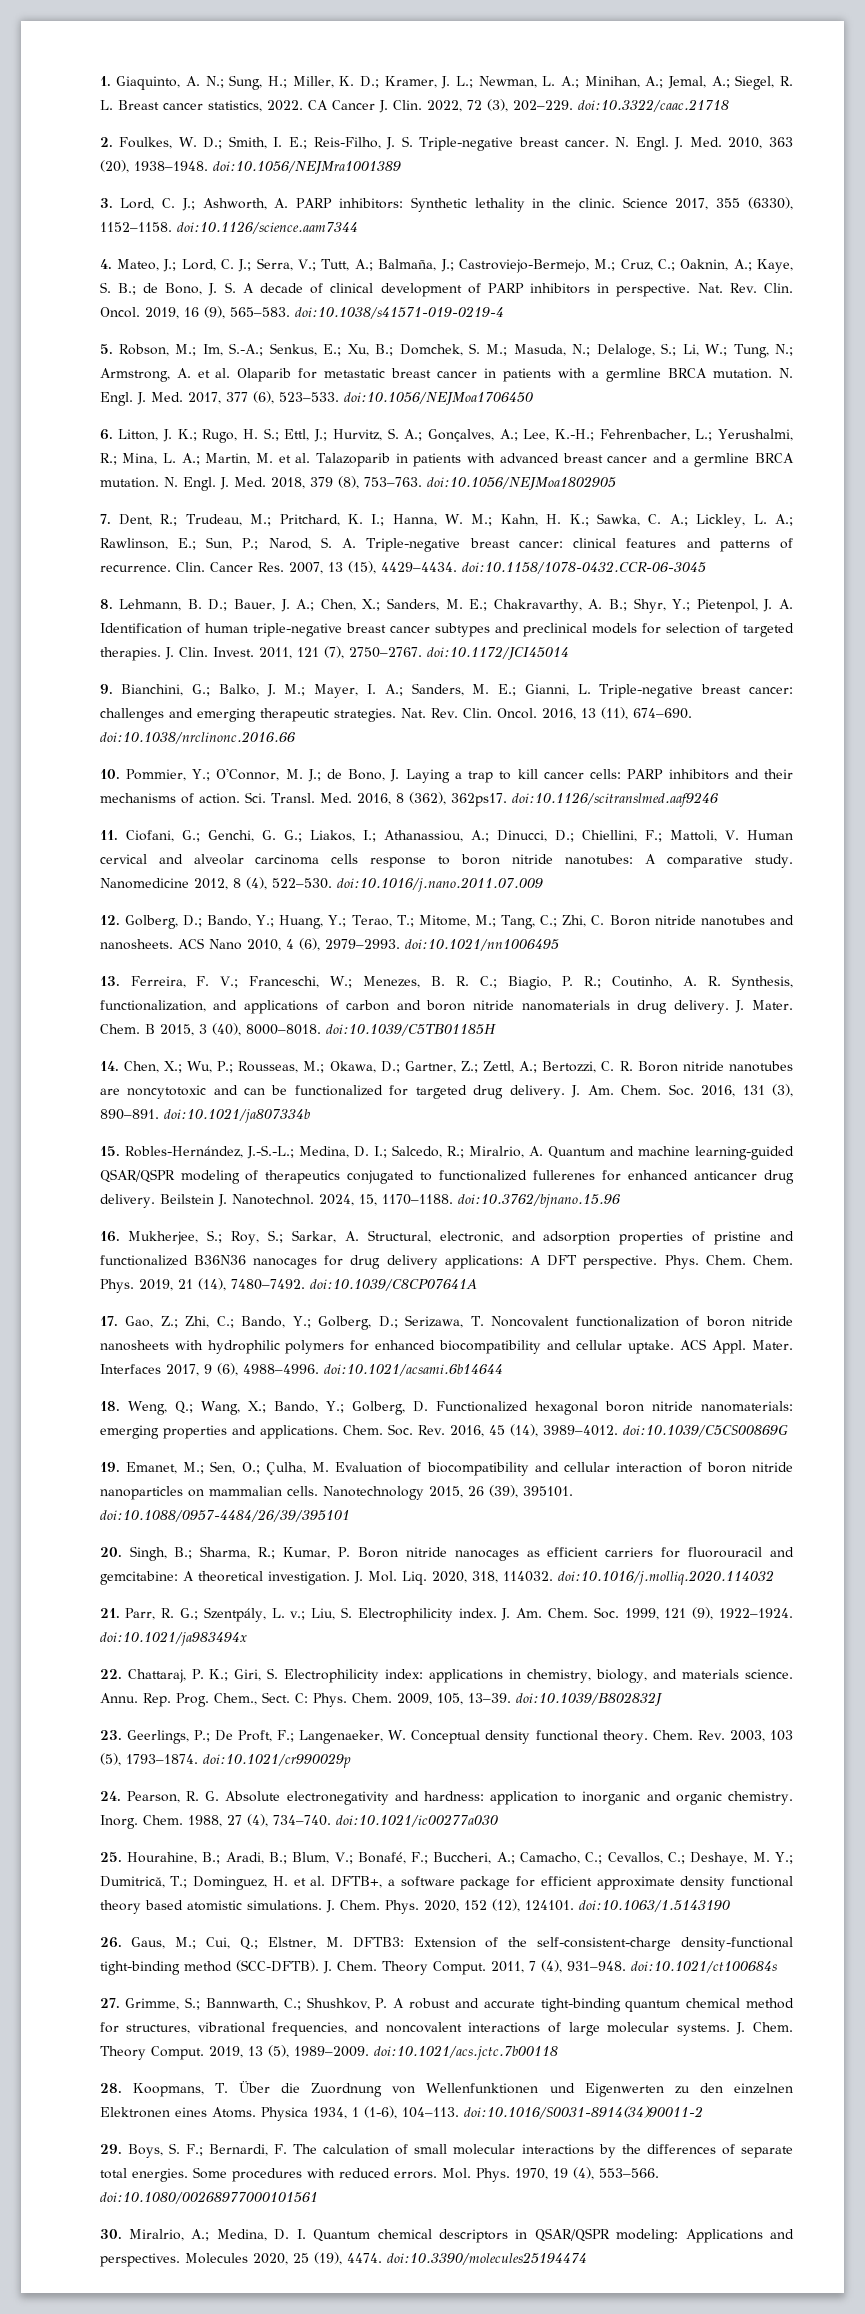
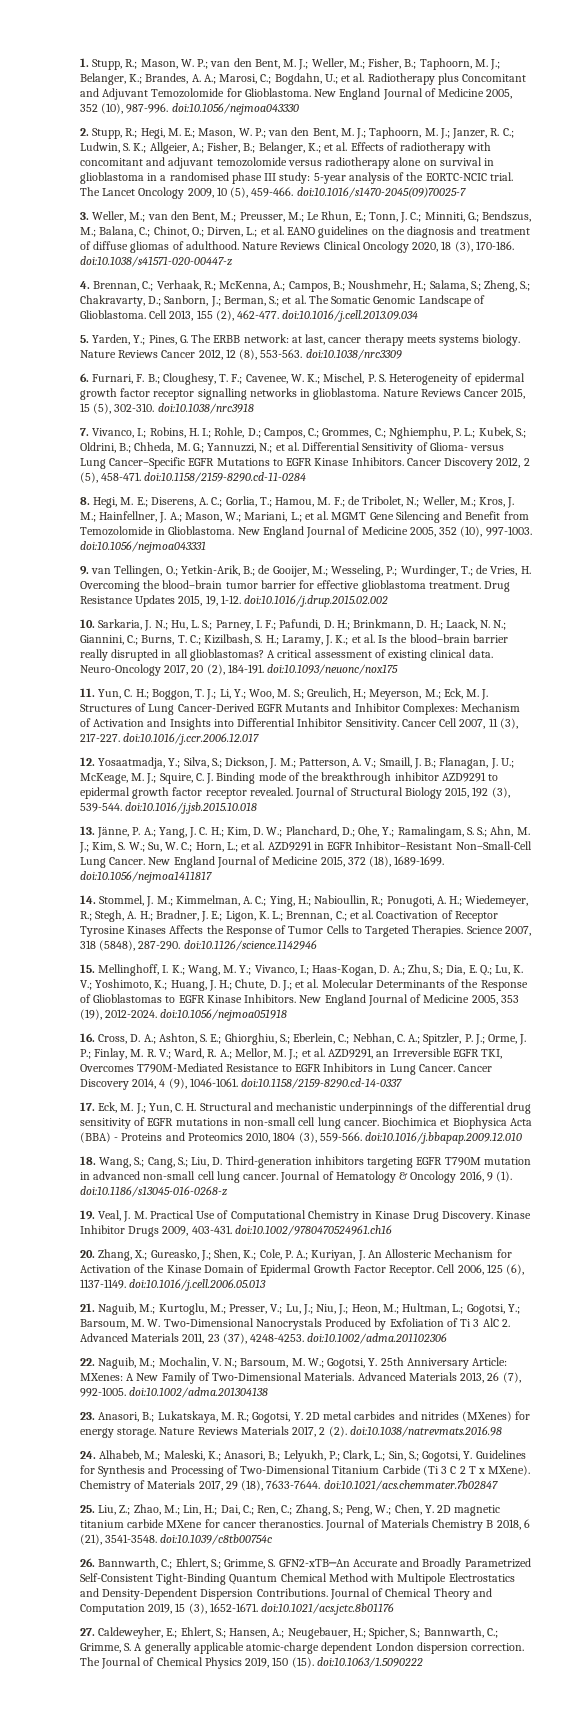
[99,75,794,90] [99,99,729,113] [99,136,794,151] [99,160,401,174] [99,197,794,212] [99,221,358,234] [99,258,793,273] [99,282,793,297] [99,306,504,319] [99,343,793,358] [99,368,794,382] [99,391,533,406] [99,428,794,443] [99,453,794,467] [99,476,616,491] [99,513,793,528] [99,537,794,552] [99,561,706,574] [99,598,793,613] [99,623,794,637] [99,646,569,661] [99,683,794,698] [99,707,692,722] [99,731,295,744] [99,768,793,783] [99,792,718,807] [99,830,794,842] [99,854,794,868] [99,877,543,892] [99,915,794,929] [99,938,559,951] [99,975,794,990] [99,1000,794,1014] [99,1023,496,1036] [99,1061,794,1073] [99,1084,794,1099] [99,1108,310,1123] [99,1145,794,1160] [99,1169,794,1184] [99,1193,620,1208] [99,1230,795,1245] [99,1255,794,1269] [99,1278,477,1293] [99,1315,794,1330] [99,1339,794,1354] [99,1363,503,1376] [99,1401,793,1415] [99,1424,788,1439] [99,1461,794,1476] [99,1485,573,1500] [99,1509,350,1522] [99,1546,794,1561] [99,1570,774,1585] [99,1607,793,1622] [99,1631,247,1646] [99,1668,793,1683] [99,1692,663,1707] [99,1730,793,1744] [99,1753,351,1768] [99,1791,794,1805] [99,1814,498,1829] [99,1852,794,1866] [99,1876,794,1890] [99,1899,730,1914] [99,1937,793,1951] [99,1960,777,1975] [99,1997,795,2012] [99,2022,793,2036] [99,2045,558,2060] [99,2081,794,2097] [99,2106,703,2121] [99,2143,794,2158] [99,2167,659,2182] [99,2191,318,2204] [99,2228,794,2243] [99,2252,587,2267] 1. Giaquinto, A. N.; Sung, H.; Miller, K. D.; Kramer, J. L.; Newman, L. A.; Minihan, A.; Jemal, A.; Siegel, R. L. Breast cancer statistics, 2022. CA Cancer J. Clin. 2022, 72 (3), 202–229. doi:10.3322/caac.21718 // 2. Foulkes, W. D.; Smith, I. E.; Reis-Filho, J. S. Triple-negative breast cancer. N. Engl. J. Med. 2010, 363 (20), 1938–1948. doi:10.1056/NEJMra1001389 // 3. Lord, C. J.; Ashworth, A. PARP inhibitors: Synthetic lethality in the clinic. Science 2017, 355 (6330), 1152–1158. doi:10.1126/science.aam7344 // 4. Mateo, J.; Lord, C. J.; Serra, V.; Tutt, A.; Balmaña, J.; Castroviejo-Bermejo, M.; Cruz, C.; Oaknin, A.; Kaye, S. B.; de Bono, J. S. A decade of clinical development of PARP inhibitors in perspective. Nat. Rev. Clin. Oncol. 2019, 16 (9), 565–583. doi:10.1038/s41571-019-0219-4 // 5. Robson, M.; Im, S.-A.; Senkus, E.; Xu, B.; Domchek, S. M.; Masuda, N.; Delaloge, S.; Li, W.; Tung, N.; Armstrong, A. et al. Olaparib for metastatic breast cancer in patients with a germline BRCA mutation. N. Engl. J. Med. 2017, 377 (6), 523–533. doi:10.1056/NEJMoa1706450 // 6. Litton, J. K.; Rugo, H. S.; Ettl, J.; Hurvitz, S. A.; Gonçalves, A.; Lee, K.-H.; Fehrenbacher, L.; Yerushalmi, R.; Mina, L. A.; Martin, M. et al. Talazoparib in patients with advanced breast cancer and a germline BRCA mutation. N. Engl. J. Med. 2018, 379 (8), 753–763. doi:10.1056/NEJMoa1802905 // 7. Dent, R.; Trudeau, M.; Pritchard, K. I.; Hanna, W. M.; Kahn, H. K.; Sawka, C. A.; Lickley, L. A.; Rawlinson, E.; Sun, P.; Narod, S. A. Triple-negative breast cancer: clinical features and patterns of recurrence. Clin. Cancer Res. 2007, 13 (15), 4429–4434. doi:10.1158/1078-0432.CCR-06-3045 // 8. Lehmann, B. D.; Bauer, J. A.; Chen, X.; Sanders, M. E.; Chakravarthy, A. B.; Shyr, Y.; Pietenpol, J. A. Identification of human triple-negative breast cancer subtypes and preclinical models for selection of targeted therapies. J. Clin. Invest. 2011, 121 (7), 2750–2767. doi:10.1172/JCI45014 // 9. Bianchini, G.; Balko, J. M.; Mayer, I. A.; Sanders, M. E.; Gianni, L. Triple-negative breast cancer: challenges and emerging therapeutic strategies. Nat. Rev. Clin. Oncol. 2016, 13 (11), 674–690. doi:10.1038/nrclinonc.2016.66 // 10. Pommier, Y.; O'Connor, M. J.; de Bono, J. Laying a trap to kill cancer cells: PARP inhibitors and their mechanisms of action. Sci. Transl. Med. 2016, 8 (362), 362ps17. doi:10.1126/scitranslmed.aaf9246 // 11. Ciofani, G.; Genchi, G. G.; Liakos, I.; Athanassiou, A.; Dinucci, D.; Chiellini, F.; Mattoli, V. Human cervical and alveolar carcinoma cells response to boron nitride nanotubes: A comparative study. Nanomedicine 2012, 8 (4), 522–530. doi:10.1016/j.nano.2011.07.009 // 12. Golberg, D.; Bando, Y.; Huang, Y.; Terao, T.; Mitome, M.; Tang, C.; Zhi, C. Boron nitride nanotubes and nanosheets. ACS Nano 2010, 4 (6), 2979–2993. doi:10.1021/nn1006495 // 13. Ferreira, F. V.; Franceschi, W.; Menezes, B. R. C.; Biagio, P. R.; Coutinho, A. R. Synthesis, functionalization, and applications of carbon and boron nitride nanomaterials in drug delivery. J. Mater. Chem. B 2015, 3 (40), 8000–8018. doi:10.1039/C5TB01185H // 14. Chen, X.; Wu, P.; Rousseas, M.; Okawa, D.; Gartner, Z.; Zettl, A.; Bertozzi, C. R. Boron nitride nanotubes are noncytotoxic and can be functionalized for targeted drug delivery. J. Am. Chem. Soc. 2016, 131 (3), 890–891. doi:10.1021/ja807334b // 15. Robles-Hernández, J.-S.-L.; Medina, D. I.; Salcedo, R.; Miralrio, A. Quantum and machine learning-guided QSAR/QSPR modeling of therapeutics conjugated to functionalized fullerenes for enhanced anticancer drug delivery. Beilstein J. Nanotechnol. 2024, 15, 1170–1188. doi:10.3762/bjnano.15.96 // 16. Mukherjee, S.; Roy, S.; Sarkar, A. Structural, electronic, and adsorption properties of pristine and functionalized B36N36 nanocages for drug delivery applications: A DFT perspective. Phys. Chem. Chem. Phys. 2019, 21 (14), 7480–7492. doi:10.1039/C8CP07641A // 17. Gao, Z.; Zhi, C.; Bando, Y.; Golberg, D.; Serizawa, T. Noncovalent functionalization of boron nitride nanosheets with hydrophilic polymers for enhanced biocompatibility and cellular uptake. ACS Appl. Mater. Interfaces 2017, 9 (6), 4988–4996. doi:10.1021/acsami.6b14644 // 18. Weng, Q.; Wang, X.; Bando, Y.; Golberg, D. Functionalized hexagonal boron nitride nanomaterials: emerging properties and applications. Chem. Soc. Rev. 2016, 45 (14), 3989–4012. doi:10.1039/C5CS00869G // 19. Emanet, M.; Sen, O.; Çulha, M. Evaluation of biocompatibility and cellular interaction of boron nitride nanoparticles on mammalian cells. Nanotechnology 2015, 26 (39), 395101. doi:10.1088/0957-4484/26/39/395101 // 20. Singh, B.; Sharma, R.; Kumar, P. Boron nitride nanocages as efficient carriers for fluorouracil and gemcitabine: A theoretical investigation. J. Mol. Liq. 2020, 318, 114032. doi:10.1016/j.molliq.2020.114032 // 21. Parr, R. G.; Szentpály, L. v.; Liu, S. Electrophilicity index. J. Am. Chem. Soc. 1999, 121 (9), 1922–1924. doi:10.1021/ja983494x // 22. Chattaraj, P. K.; Giri, S. Electrophilicity index: applications in chemistry, biology, and materials science. Annu. Rep. Prog. Chem., Sect. C: Phys. Chem. 2009, 105, 13–39. doi:10.1039/B802832J // 23. Geerlings, P.; De Proft, F.; Langenaeker, W. Conceptual density functional theory. Chem. Rev. 2003, 103 (5), 1793–1874. doi:10.1021/cr990029p // 24. Pearson, R. G. Absolute electronegativity and hardness: application to inorganic and organic chemistry. Inorg. Chem. 1988, 27 (4), 734–740. doi:10.1021/ic00277a030 // 25. Hourahine, B.; Aradi, B.; Blum, V.; Bonafé, F.; Buccheri, A.; Camacho, C.; Cevallos, C.; Deshaye, M. Y.; Dumitrică, T.; Dominguez, H. et al. DFTB+, a software package for efficient approximate density functional theory based atomistic simulations. J. Chem. Phys. 2020, 152 (12), 124101. doi:10.1063/1.5143190 // 26. Gaus, M.; Cui, Q.; Elstner, M. DFTB3: Extension of the self-consistent-charge density-functional tight-binding method (SCC-DFTB). J. Chem. Theory Comput. 2011, 7 (4), 931–948. doi:10.1021/ct100684s // 27. Grimme, S.; Bannwarth, C.; Shushkov, P. A robust and accurate tight-binding quantum chemical method for structures, vibrational frequencies, and noncovalent interactions of large molecular systems. J. Chem. Theory Comput. 2019, 13 (5), 1989–2009. doi:10.1021/acs.jctc.7b00118 // 28. Koopmans, T. Über die Zuordnung von Wellenfunktionen und Eigenwerten zu den einzelnen Elektronen eines Atoms. Physica 1934, 1 (1-6), 104–113. doi:10.1016/S0031-8914(34)90011-2 // 29. Boys, S. F.; Bernardi, F. The calculation of small molecular interactions by the differences of separate total energies. Some procedures with reduced errors. Mol. Phys. 1970, 19 (4), 553–566. doi:10.1080/00268977000101561 // 30. Miralrio, A.; Medina, D. I. Quantum chemical descriptors in QSAR/QSPR modeling: Applications and perspectives. Molecules 2020, 25 (19), 4474. doi:10.3390/molecules25194474 -> [79,58,501,70] [79,73,527,85] [79,88,513,100] [79,103,299,115] [79,127,514,139] [79,142,492,154] [79,157,495,169] [79,172,513,184] [79,187,466,199] [79,211,532,223] [79,226,530,238] [79,241,514,253] [79,256,233,267] [79,280,531,292] [79,295,485,307] [79,310,419,322] [79,334,521,346] [79,349,402,360] [79,373,525,385] [79,388,526,400] [79,403,254,414] [79,427,526,439] [79,442,505,454] [79,457,530,469] [79,472,307,483] [79,496,515,508] [79,511,529,523] [79,526,532,538] [79,541,206,553] [79,565,531,577] [79,580,511,592] [79,595,389,607] [79,619,507,631] [79,634,508,646] [79,649,493,661] [79,664,399,676] [79,688,489,700] [79,703,521,715] [79,718,518,730] [79,733,260,745] [79,757,514,769] [79,772,499,784] [79,787,510,799] [79,802,258,814] [79,826,530,838] [78,841,532,853] [79,856,445,868] [79,871,212,883] [79,895,529,907] [79,910,498,922] [79,925,531,937] [79,940,317,951] [79,964,524,976] [79,979,528,991] [79,994,519,1006] [79,1009,288,1021] [79,1033,527,1045] [79,1048,503,1060] [79,1063,493,1075] [79,1078,403,1090] [79,1102,532,1114] [79,1117,532,1129] [79,1132,523,1144] [79,1156,531,1168] [79,1171,513,1183] [79,1186,228,1197] [79,1210,532,1222] [79,1225,392,1237] [79,1249,512,1261] [79,1264,525,1276] [79,1279,267,1291] [79,1303,520,1315] [79,1318,510,1330] [79,1333,448,1344] [79,1357,508,1369] [79,1372,521,1384] [79,1387,269,1398] [79,1411,531,1423] [79,1426,502,1438] [79,1450,526,1462] [79,1465,531,1477] [79,1480,498,1492] [79,1504,501,1516] [79,1519,530,1531] [79,1534,273,1545] [79,1558,531,1570] [79,1573,515,1585] [79,1588,492,1600] [79,1603,395,1615] [79,1627,498,1639] [79,1642,525,1654] [79,1657,423,1669] 1. Stupp, R.; Mason, W. P.; van den Bent, M. J.; Weller, M.; Fisher, B.; Taphoorn, M. J.; Belanger, K.; Brandes, A. A.; Marosi, C.; Bogdahn, U.; et al. Radiotherapy plus Concomitant and Adjuvant Temozolomide for Glioblastoma. New England Journal of Medicine 2005, 352 (10), 987-996. doi:10.1056/nejmoa043330 // 2. Stupp, R.; Hegi, M. E.; Mason, W. P.; van den Bent, M. J.; Taphoorn, M. J.; Janzer, R. C.; Ludwin, S. K.; Allgeier, A.; Fisher, B.; Belanger, K.; et al. Effects of radiotherapy with concomitant and adjuvant temozolomide versus radiotherapy alone on survival in glioblastoma in a randomised phase III study: 5-year analysis of the EORTC-NCIC trial. The Lancet Oncology 2009, 10 (5), 459-466. doi:10.1016/s1470-2045(09)70025-7 // 3. Weller, M.; van den Bent, M.; Preusser, M.; Le Rhun, E.; Tonn, J. C.; Minniti, G.; Bendszus, M.; Balana, C.; Chinot, O.; Dirven, L.; et al. EANO guidelines on the diagnosis and treatment of diffuse gliomas of adulthood. Nature Reviews Clinical Oncology 2020, 18 (3), 170-186. doi:10.1038/s41571-020-00447-z // 4. Brennan, C.; Verhaak, R.; McKenna, A.; Campos, B.; Noushmehr, H.; Salama, S.; Zheng, S.; Chakravarty, D.; Sanborn, J.; Berman, S.; et al. The Somatic Genomic Landscape of Glioblastoma. Cell 2013, 155 (2), 462-477. doi:10.1016/j.cell.2013.09.034 // 5. Yarden, Y.; Pines, G. The ERBB network: at last, cancer therapy meets systems biology. Nature Reviews Cancer 2012, 12 (8), 553-563. doi:10.1038/nrc3309 // 6. Furnari, F. B.; Cloughesy, T. F.; Cavenee, W. K.; Mischel, P. S. Heterogeneity of epidermal growth factor receptor signalling networks in glioblastoma. Nature Reviews Cancer 2015, 15 (5), 302-310. doi:10.1038/nrc3918 // 7. Vivanco, I.; Robins, H. I.; Rohle, D.; Campos, C.; Grommes, C.; Nghiemphu, P. L.; Kubek, S.; Oldrini, B.; Chheda, M. G.; Yannuzzi, N.; et al. Differential Sensitivity of Glioma- versus Lung Cancer–Specific EGFR Mutations to EGFR Kinase Inhibitors. Cancer Discovery 2012, 2 (5), 458-471. doi:10.1158/2159-8290.cd-11-0284 // 8. Hegi, M. E.; Diserens, A. C.; Gorlia, T.; Hamou, M. F.; de Tribolet, N.; Weller, M.; Kros, J. M.; Hainfellner, J. A.; Mason, W.; Mariani, L.; et al. MGMT Gene Silencing and Benefit from Temozolomide in Glioblastoma. New England Journal of Medicine 2005, 352 (10), 997-1003. doi:10.1056/nejmoa043331 // 9. van Tellingen, O.; Yetkin-Arik, B.; de Gooijer, M.; Wesseling, P.; Wurdinger, T.; de Vries, H. Overcoming the blood–brain tumor barrier for effective glioblastoma treatment. Drug Resistance Updates 2015, 19, 1-12. doi:10.1016/j.drup.2015.02.002 // 10. Sarkaria, J. N.; Hu, L. S.; Parney, I. F.; Pafundi, D. H.; Brinkmann, D. H.; Laack, N. N.; Giannini, C.; Burns, T. C.; Kizilbash, S. H.; Laramy, J. K.; et al. Is the blood–brain barrier really disrupted in all glioblastomas? A critical assessment of existing clinical data. Neuro-Oncology 2017, 20 (2), 184-191. doi:10.1093/neuonc/nox175 // 11. Yun, C. H.; Boggon, T. J.; Li, Y.; Woo, M. S.; Greulich, H.; Meyerson, M.; Eck, M. J. Structures of Lung Cancer-Derived EGFR Mutants and Inhibitor Complexes: Mechanism of Activation and Insights into Differential Inhibitor Sensitivity. Cancer Cell 2007, 11 (3), 217-227. doi:10.1016/j.ccr.2006.12.017 // 12. Yosaatmadja, Y.; Silva, S.; Dickson, J. M.; Patterson, A. V.; Smaill, J. B.; Flanagan, J. U.; McKeage, M. J.; Squire, C. J. Binding mode of the breakthrough inhibitor AZD9291 to epidermal growth factor receptor revealed. Journal of Structural Biology 2015, 192 (3), 539-544. doi:10.1016/j.jsb.2015.10.018 // 13. Jänne, P. A.; Yang, J. C. H.; Kim, D. W.; Planchard, D.; Ohe, Y.; Ramalingam, S. S.; Ahn, M. J.; Kim, S. W.; Su, W. C.; Horn, L.; et al. AZD9291 in EGFR Inhibitor–Resistant Non–Small-Cell Lung Cancer. New England Journal of Medicine 2015, 372 (18), 1689-1699. doi:10.1056/nejmoa1411817 // 14. Stommel, J. M.; Kimmelman, A. C.; Ying, H.; Nabioullin, R.; Ponugoti, A. H.; Wiedemeyer, R.; Stegh, A. H.; Bradner, J. E.; Ligon, K. L.; Brennan, C.; et al. Coactivation of Receptor Tyrosine Kinases Affects the Response of Tumor Cells to Targeted Therapies. Science 2007, 318 (5848), 287-290. doi:10.1126/science.1142946 // 15. Mellinghoff, I. K.; Wang, M. Y.; Vivanco, I.; Haas-Kogan, D. A.; Zhu, S.; Dia, E. Q.; Lu, K. V.; Yoshimoto, K.; Huang, J. H.; Chute, D. J.; et al. Molecular Determinants of the Response of Glioblastomas to EGFR Kinase Inhibitors. New England Journal of Medicine 2005, 353 (19), 2012-2024. doi:10.1056/nejmoa051918 // 16. Cross, D. A.; Ashton, S. E.; Ghiorghiu, S.; Eberlein, C.; Nebhan, C. A.; Spitzler, P. J.; Orme, J. P.; Finlay, M. R. V.; Ward, R. A.; Mellor, M. J.; et al. AZD9291, an Irreversible EGFR TKI, Overcomes T790M-Mediated Resistance to EGFR Inhibitors in Lung Cancer. Cancer Discovery 2014, 4 (9), 1046-1061. doi:10.1158/2159-8290.cd-14-0337 // 17. Eck, M. J.; Yun, C. H. Structural and mechanistic underpinnings of the differential drug sensitivity of EGFR mutations in non-small cell lung cancer. Biochimica et Biophysica Acta (BBA) - Proteins and Proteomics 2010, 1804 (3), 559-566. doi:10.1016/j.bbapap.2009.12.010 // 18. Wang, S.; Cang, S.; Liu, D. Third-generation inhibitors targeting EGFR T790M mutation in advanced non-small cell lung cancer. Journal of Hematology & Oncology 2016, 9 (1). doi:10.1186/s13045-016-0268-z // 19. Veal, J. M. Practical Use of Computational Chemistry in Kinase Drug Discovery. Kinase Inhibitor Drugs 2009, 403-431. doi:10.1002/9780470524961.ch16 // 20. Zhang, X.; Gureasko, J.; Shen, K.; Cole, P. A.; Kuriyan, J. An Allosteric Mechanism for Activation of the Kinase Domain of Epidermal Growth Factor Receptor. Cell 2006, 125 (6), 1137-1149. doi:10.1016/j.cell.2006.05.013 // 21. Naguib, M.; Kurtoglu, M.; Presser, V.; Lu, J.; Niu, J.; Heon, M.; Hultman, L.; Gogotsi, Y.; Barsoum, M. W. Two‐Dimensional Nanocrystals Produced by Exfoliation of Ti 3 AlC 2. Advanced Materials 2011, 23 (37), 4248-4253. doi:10.1002/adma.201102306 // 22. Naguib, M.; Mochalin, V. N.; Barsoum, M. W.; Gogotsi, Y. 25th Anniversary Article: MXenes: A New Family of Two‐Dimensional Materials. Advanced Materials 2013, 26 (7), 992-1005. doi:10.1002/adma.201304138 // 23. Anasori, B.; Lukatskaya, M. R.; Gogotsi, Y. 2D metal carbides and nitrides (MXenes) for energy storage. Nature Reviews Materials 2017, 2 (2). doi:10.1038/natrevmats.2016.98 // 24. Alhabeb, M.; Maleski, K.; Anasori, B.; Lelyukh, P.; Clark, L.; Sin, S.; Gogotsi, Y. Guidelines for Synthesis and Processing of Two-Dimensional Titanium Carbide (Ti 3 C 2 T x MXene). Chemistry of Materials 2017, 29 (18), 7633-7644. doi:10.1021/acs.chemmater.7b02847 // 25. Liu, Z.; Zhao, M.; Lin, H.; Dai, C.; Ren, C.; Zhang, S.; Peng, W.; Chen, Y. 2D magnetic titanium carbide MXene for cancer theranostics. Journal of Materials Chemistry B 2018, 6 (21), 3541-3548. doi:10.1039/c8tb00754c // 26. Bannwarth, C.; Ehlert, S.; Grimme, S. GFN2-xTB─An Accurate and Broadly Parametrized Self-Consistent Tight-Binding Quantum Chemical Method with Multipole Electrostatics and Density-Dependent Dispersion Contributions. Journal of Chemical Theory and Computation 2019, 15 (3), 1652-1671. doi:10.1021/acs.jctc.8b01176 // 27. Caldeweyher, E.; Ehlert, S.; Hansen, A.; Neugebauer, H.; Spicher, S.; Bannwarth, C.; Grimme, S. A generally applicable atomic-charge dependent London dispersion correction. The Journal of Chemical Physics 2019, 150 (15). doi:10.1063/1.5090222

